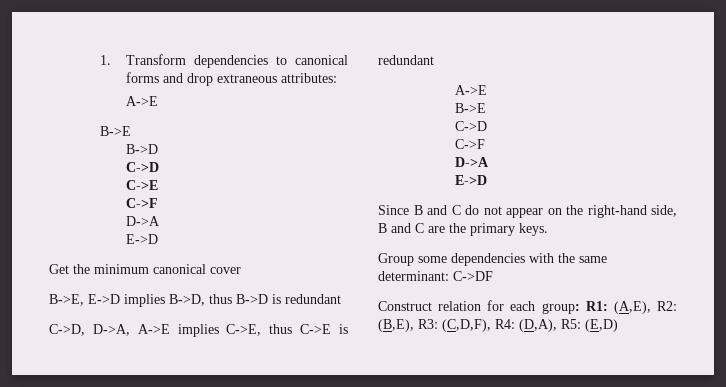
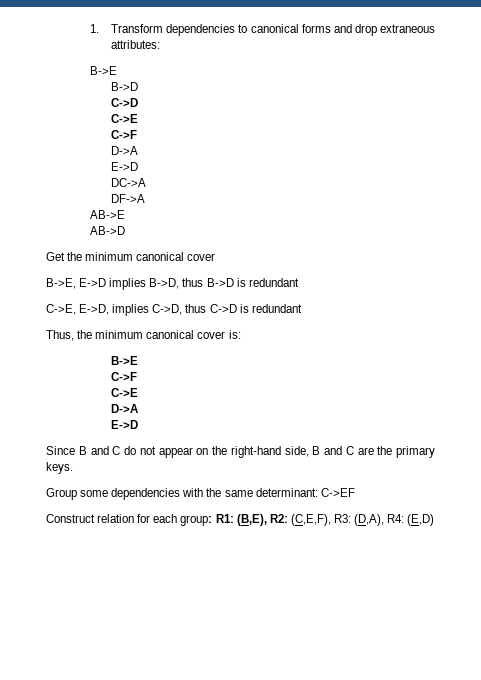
[126,96,159,106] // A->E -> (161, 44) none
(159, 239) none -> [111,178,147,187] [111,194,146,203] [89,210,125,219] [89,226,125,235] // DC->A // DF->A // AB->E // AB->D
[49,324,348,337] [378,55,434,65] [455,85,488,95] [455,103,487,113] [455,121,488,131] [455,139,486,149] C->D, D->A, A->E implies C->E, thus C->E is redundant // A->E // B->E // C->D // C->F -> [46,304,302,316] [46,330,241,341] [111,356,139,365] [111,372,138,381] [111,388,139,397] C->E, E->D, implies C->D, thus C->D is redundant // Thus, the minimum canonical cover is: // B->E // C->F // C->E
[453,271,493,281] C->DF -> [320,488,355,497] C->EF
[613,301,677,314] [378,319,581,332] (A,E), R2: (B,E), R3: (C,D,F), R4: (D,A), R5: -> [236,514,405,526] (B,E), R2: (C,E,F), R3: (D,A), R4:

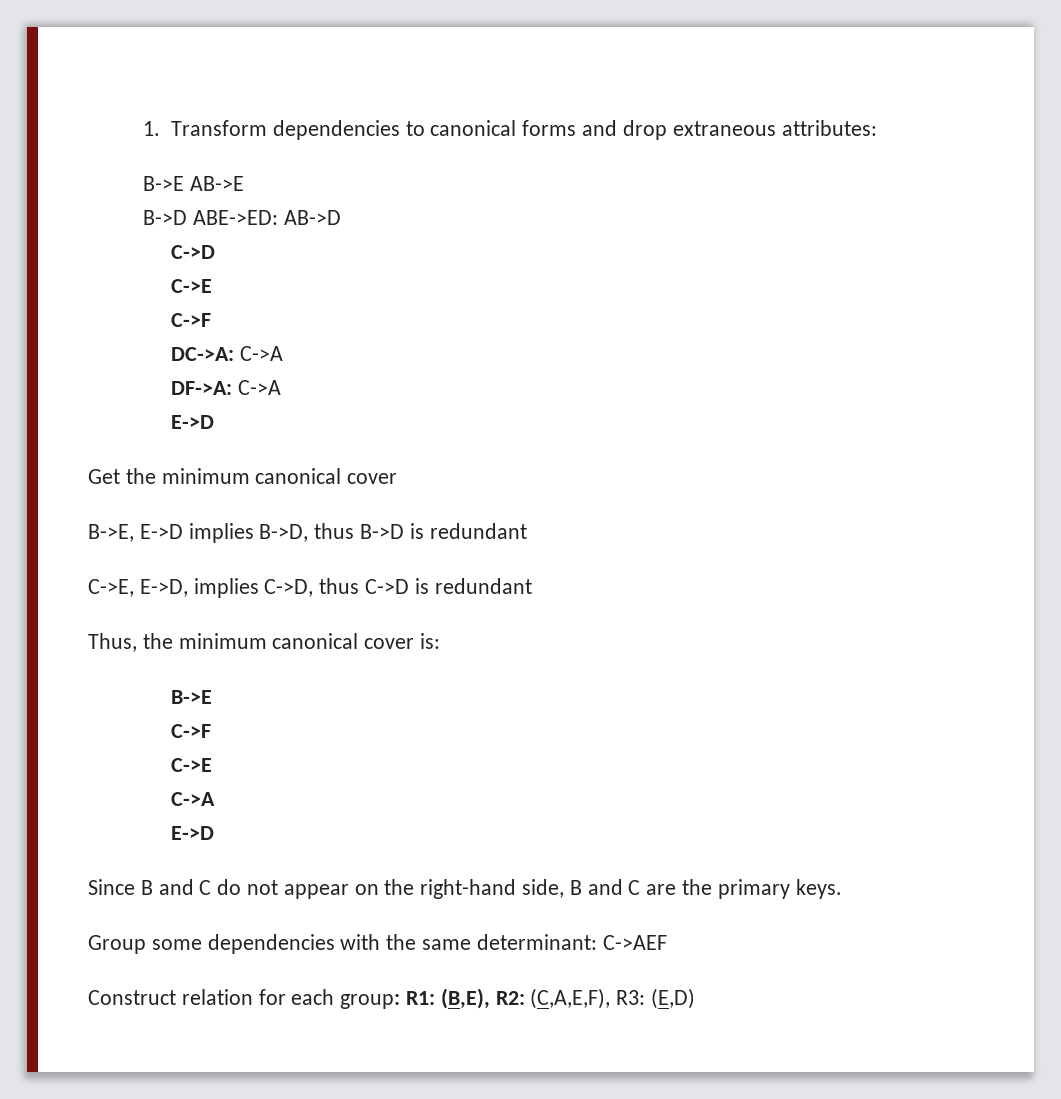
[111,82,139,91] // B->D -> [190,176,245,191] [143,210,341,225] AB->E // B->D ABE->ED: AB->D
[111,146,139,155] [111,162,139,171] [111,178,147,187] [111,194,146,203] [89,210,125,219] [89,226,125,235] D->A // E->D // DC->A // DF->A // AB->E // AB->D -> [170,346,283,361] [170,380,281,395] [170,415,214,429] DC->A: C->A // DF->A: C->A // E->D
[111,404,139,413] D->A -> [170,792,215,806] C->A
[320,488,355,497] C->EF -> [602,935,667,950] C->AEF
[290,514,405,526] (C,E,F), R3: (D,A), R4: -> [530,988,646,1009] (C,A,E,F), R3:

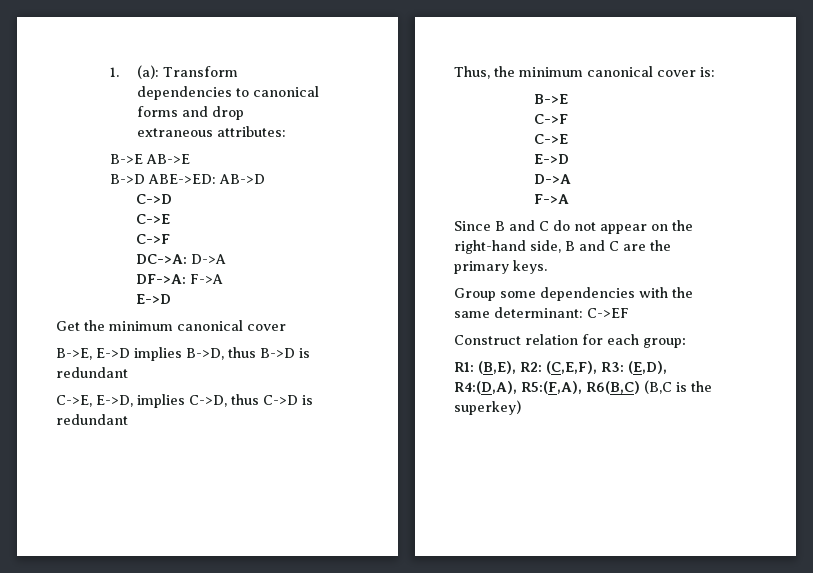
(161, 128) none -> [136,65,159,79] (a):
[239,346,283,361] C->A -> [191,254,227,264] D->A
[237,380,281,395] C->A -> [190,274,224,284] F->A
[170,792,215,806] [170,826,214,840] C->A // E->D -> [534,154,570,164] [534,174,572,184] [534,194,570,204] E->D // D->A // F->A
[602,935,667,950] C->AEF -> [587,308,629,318] C->EF
(401, 1001) none -> (686, 343) //
[530,988,696,1009] (C,A,E,F), R3: (E,D) -> [546,361,667,374] [454,380,712,394] [454,400,521,415] (C,E,F), R3: (E,D), R4:(D,A), R5:(F,A), R6(B,C) (B,C is the superkey)

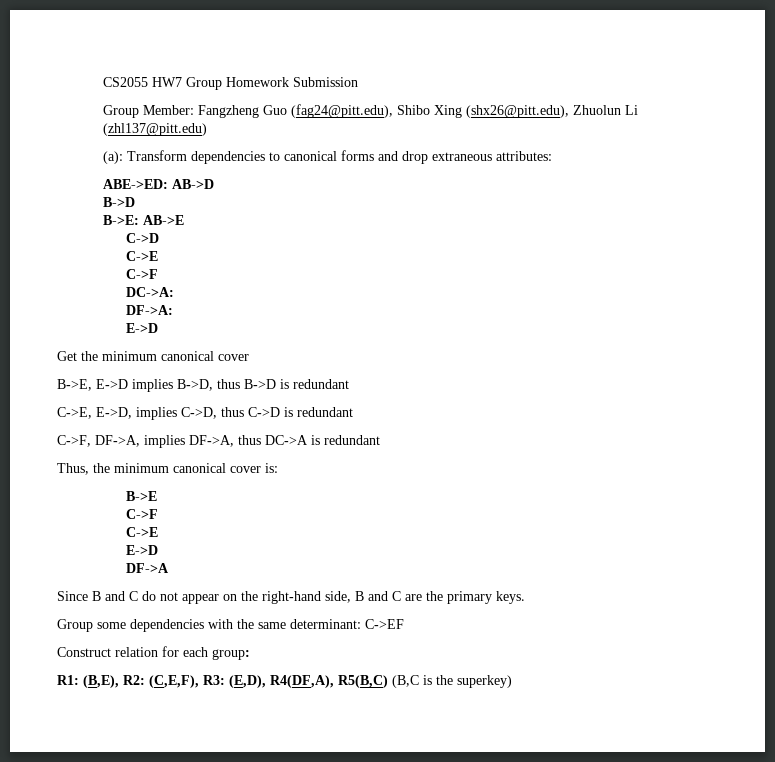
[109,67,119,77] 1. -> [103,77,359,90] [103,104,639,118] [103,123,208,136] CS2055 HW7 Group Homework Submission // Group Member: Fangzheng Guo (fag24@pitt.edu), Shibo Xing (shx26@pitt.edu), Zhuolun Li (zhl137@pitt.edu) //
[109,154,190,164] [109,174,265,184] B->E AB->E // B->D ABE->ED: AB->D -> [103,179,215,189] [103,197,136,207] [103,215,185,225] ABE->ED: AB->D // B->D // B->E: AB->E
[191,254,227,264] D->A -> (175, 292) none
[190,274,224,284] F->A -> (174, 310) none
(128, 419) none -> [57,435,380,448] // C->F, DF->A, implies DF->A, thus DC->A is redundant
[534,174,572,184] [534,194,570,204] D->A // F->A -> [126,563,170,573] DF->A
[454,381,640,394] R4:(D,A), R5:(F,A), R6(B,C) -> [270,675,388,688] R4(DF,A), R5(B,C)

